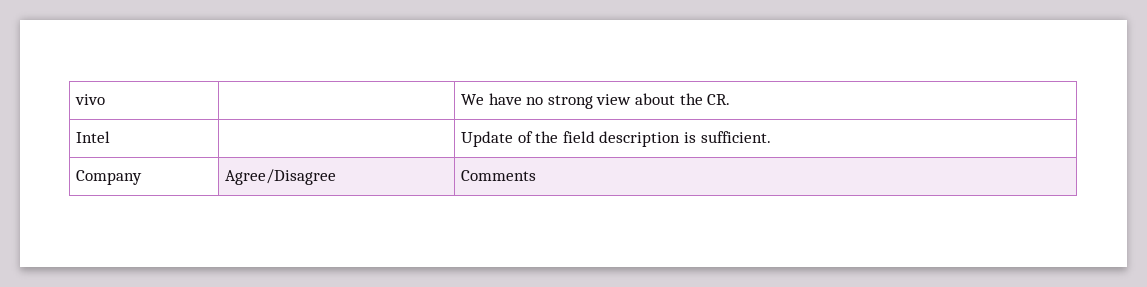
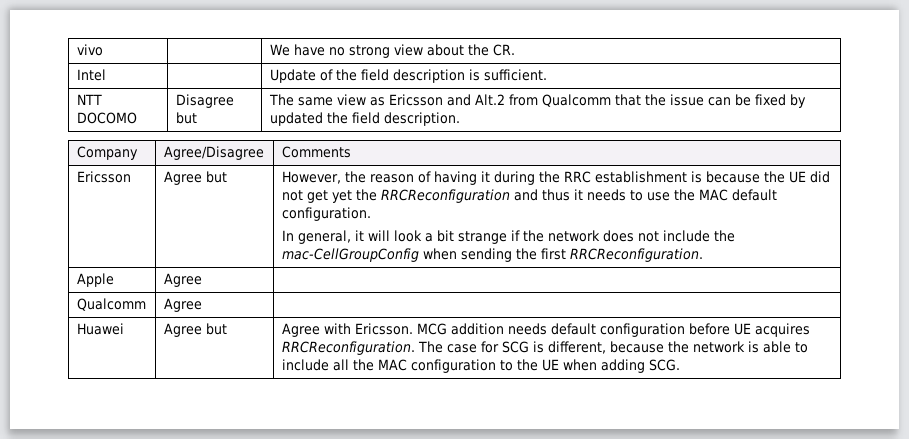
[76,170,143,185] [225,169,337,185] [461,170,537,181] Company | Agree/Disagree | Comments -> [76,94,102,105] [76,112,137,124] [175,94,234,108] [175,112,197,124] [268,94,806,108] [269,112,460,126] [76,146,138,160] [163,146,264,160] [281,146,351,158] [76,171,131,183] [163,171,227,185] [281,171,830,185] [281,189,777,203] [281,207,371,221] [281,230,735,244] [281,248,703,262] [76,273,114,287] [163,273,202,287] [76,298,146,311] [163,298,202,312] [76,323,124,335] [163,323,227,337] [281,323,810,337] [281,341,808,355] [281,359,680,373] NTT DOCOMO | Disagree but | The same view as Ericsson and Alt.2 from Qualcomm that the issue can be fixed by updated the field description. // Company | Agree/Disagree | Comments // Ericsson | Agree but | However, the reason of having it during the RRC establishment is because the UE did not get yet the RRCReconfiguration and thus it needs to use the MAC default configuration. // In general, it will look a bit strange if the network does not include the mac-CellGroupConfig when sending the first RRCReconfiguration. // Apple | Agree | // Qualcomm | Agree | // Huawei | Agree but | Agree with Ericsson. MCG addition needs default configuration before UE acquires RRCReconfiguration. The case for SCG is different, because the network is able to include all the MAC configuration to the UE when adding SCG.

